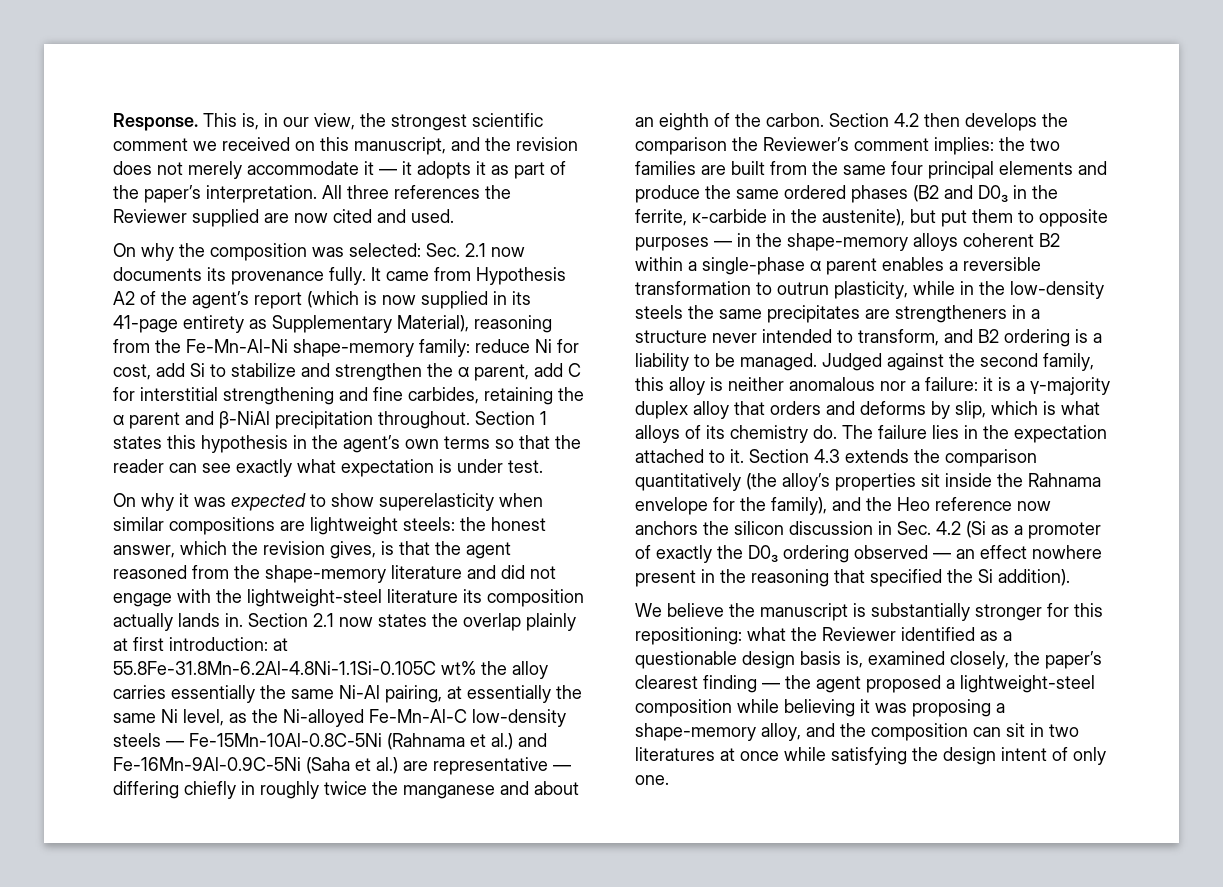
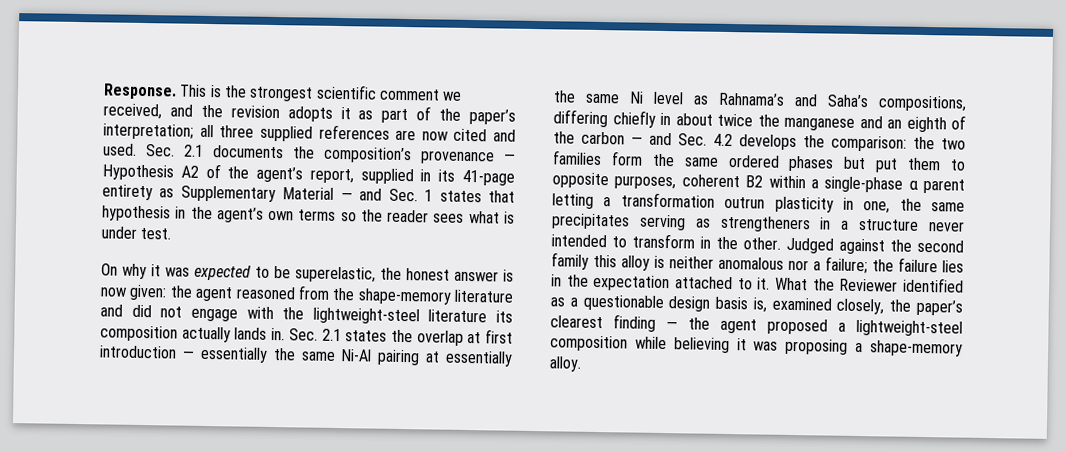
[242,113,355,130] is, in our view, -> [209,85,222,98] is
[222,137,578,155] [113,161,412,179] received on this manuscript, and the revision does not merely accommodate it — it -> [103,103,280,120] received, and the revision
[206,185,511,203] [113,209,259,227] interpretation. All three references the Reviewer supplied -> [103,123,390,142] interpretation; all three supplied references
[113,243,525,261] [113,267,471,285] // On why the composition was selected: Sec. 2.1 now documents its provenance fully. It came from -> [146,144,516,165] Sec. 2.1 documents the composition’s provenance —
[254,291,416,309] report (which is now -> [309,168,354,184] report,
[397,315,552,333] [113,339,579,357] [113,363,581,381] [113,387,584,405] [113,411,535,429] Material), reasoning from the Fe-Mn-Al-Ni shape-memory family: reduce Ni for cost, add Si to stabilize and strengthen the α parent, add C for interstitial strengthening and fine carbides, retaining the α parent and β-NiAl precipitation throughout. Section -> [282,187,418,202] Material — and Sec.
[167,435,196,449] this -> [488,190,516,203] that
[519,435,550,449] that -> (357, 217) none
[169,459,434,477] can see exactly what expectation -> [433,211,500,224] sees what
[331,493,543,511] [113,517,546,535] [113,541,430,559] show superelasticity when similar compositions are lightweight steels: the honest answer, which the revision gives, is that -> [274,266,514,283] [100,284,168,301] be superelastic, the honest answer is now given:
[248,613,373,627] Section 2.1 now -> [288,328,342,342] Sec. 2.1
[526,613,576,631] plainly -> (464, 338) none
[169,637,288,651] [113,661,548,679] [113,685,166,699] introduction: at 55.8Fe-31.8Mn-6.2Al-4.8Ni-1.1Si-0.105C wt% the alloy carries -> [99,345,195,359] introduction —
[385,685,442,703] pairing, -> [377,349,421,366] pairing
[183,709,566,727] [113,733,547,750] [113,757,571,775] level, as the Ni-alloyed Fe-Mn-Al-C low-density steels — Fe-15Mn-10Al-0.8C-5Ni (Rahnama et al.) and Fe-16Mn-9Al-0.9C-5Ni (Saha et al.) are representative — -> [653,91,967,112] level as Rahnama’s and Saha’s compositions,
[260,781,319,799] roughly -> [675,113,713,126] about
[534,781,579,795] about -> (883, 122) none
[766,113,1068,131] [635,137,1060,155] [635,161,1107,179] [635,185,1058,203] [635,209,905,226] carbon. Section 4.2 then develops the comparison the Reviewer’s comment implies: the two families are built from the same four principal elements and produce the same ordered phases (B2 and D0₃ in the ferrite, κ-carbide in the austenite), -> [581,131,966,152] [552,150,835,172] carbon — and Sec. 4.2 develops the comparison: the two families form the same ordered phases
[635,233,958,251] purposes — in the shape-memory alloys -> [614,175,677,190] purposes,
[882,257,1041,271] [635,281,1104,299] [635,305,683,319] enables a reversible transformation to outrun plasticity, while in the low-density steels -> [552,192,891,214] letting a transformation outrun plasticity in one,
[865,309,890,319] are -> [638,214,711,231] serving as
[858,329,1102,347] [635,353,817,371] transform, and B2 ordering is a liability to be managed. -> [632,233,781,250] transform in the other.
[1043,353,1094,371] family, -> [551,252,589,270] family
[925,377,1110,395] [635,401,1100,419] [635,425,873,443] failure: it is a γ-majority duplex alloy that orders and deforms by slip, which is what alloys of its chemistry do. The -> [825,256,894,274] failure; the
[749,449,1037,467] [635,473,1101,491] [635,497,1051,515] [635,521,1101,539] [635,545,1102,563] [635,569,1070,587] [635,603,1103,621] [635,627,786,645] Section 4.3 extends the comparison quantitatively (the alloy’s properties sit inside the Rahnama envelope for the family), and the Heo reference now anchors the silicon discussion in Sec. 4.2 (Si as a promoter of exactly the D0₃ ordering observed — an effect nowhere present in the reasoning that specified the Si addition). // We believe the manuscript is substantially stronger for this repositioning: what -> [775,277,808,291] What
[761,723,1079,741] [635,747,1106,765] [635,775,669,785] alloy, and the composition can sit in two literatures at once while satisfying the design intent of only one. -> [549,356,581,372] alloy.

